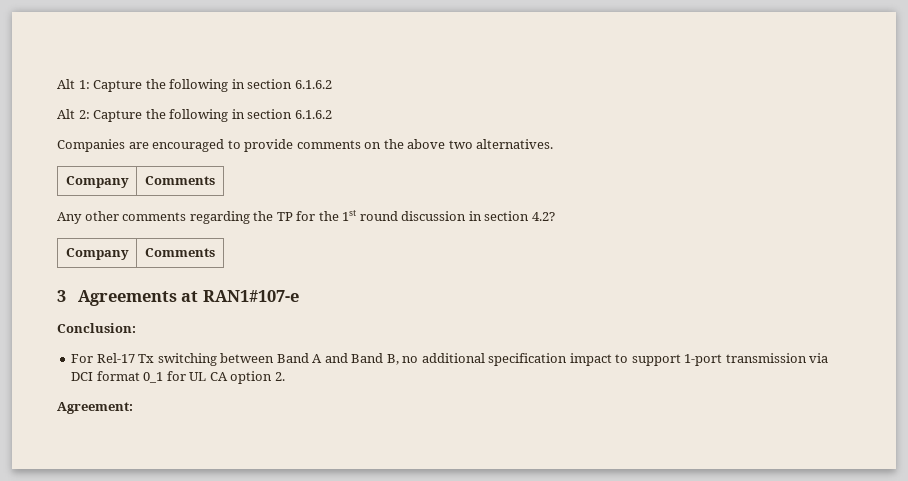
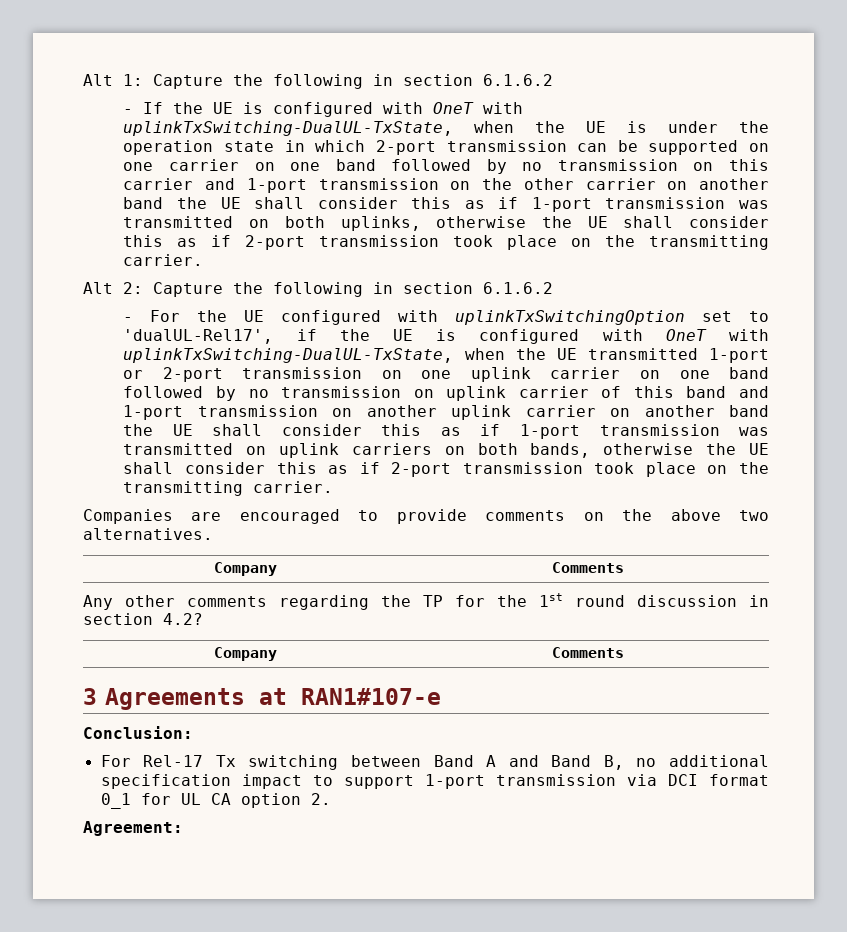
(332, 84) none -> [123,102,524,117] [123,121,769,136] [123,140,769,155] [123,159,769,174] [123,178,769,193] [123,197,769,212] [123,216,770,231] [123,235,769,250] [123,254,204,266] // - If the UE is configured with OneT with uplinkTxSwitching-DualUL-TxState, when the UE is under the operation state in which 2-port transmission can be supported on one carrier on one band followed by no transmission on this carrier and 1-port transmission on the other carrier on another band the UE shall consider this as if 1-port transmission was transmitted on both uplinks, otherwise the UE shall consider this as if 2-port transmission took place on the transmitting carrier.
(332, 114) none -> [123,310,769,325] [123,329,770,344] [123,348,769,363] [123,367,770,382] [123,386,770,401] [123,405,770,420] [123,424,769,439] [123,443,769,458] [123,462,770,477] [123,481,334,496] // - For the UE configured with uplinkTxSwitchingOption set to 'dualUL-Rel17', if the UE is configured with OneT with uplinkTxSwitching-DualUL-TxState, when the UE transmitted 1-port or 2-port transmission on one uplink carrier on one band followed by no transmission on uplink carrier of this band and 1-port transmission on another uplink carrier on another band the UE shall consider this as if 1-port transmission was transmitted on uplink carriers on both bands, otherwise the UE shall consider this as if 2-port transmission took place on the transmitting carrier.

